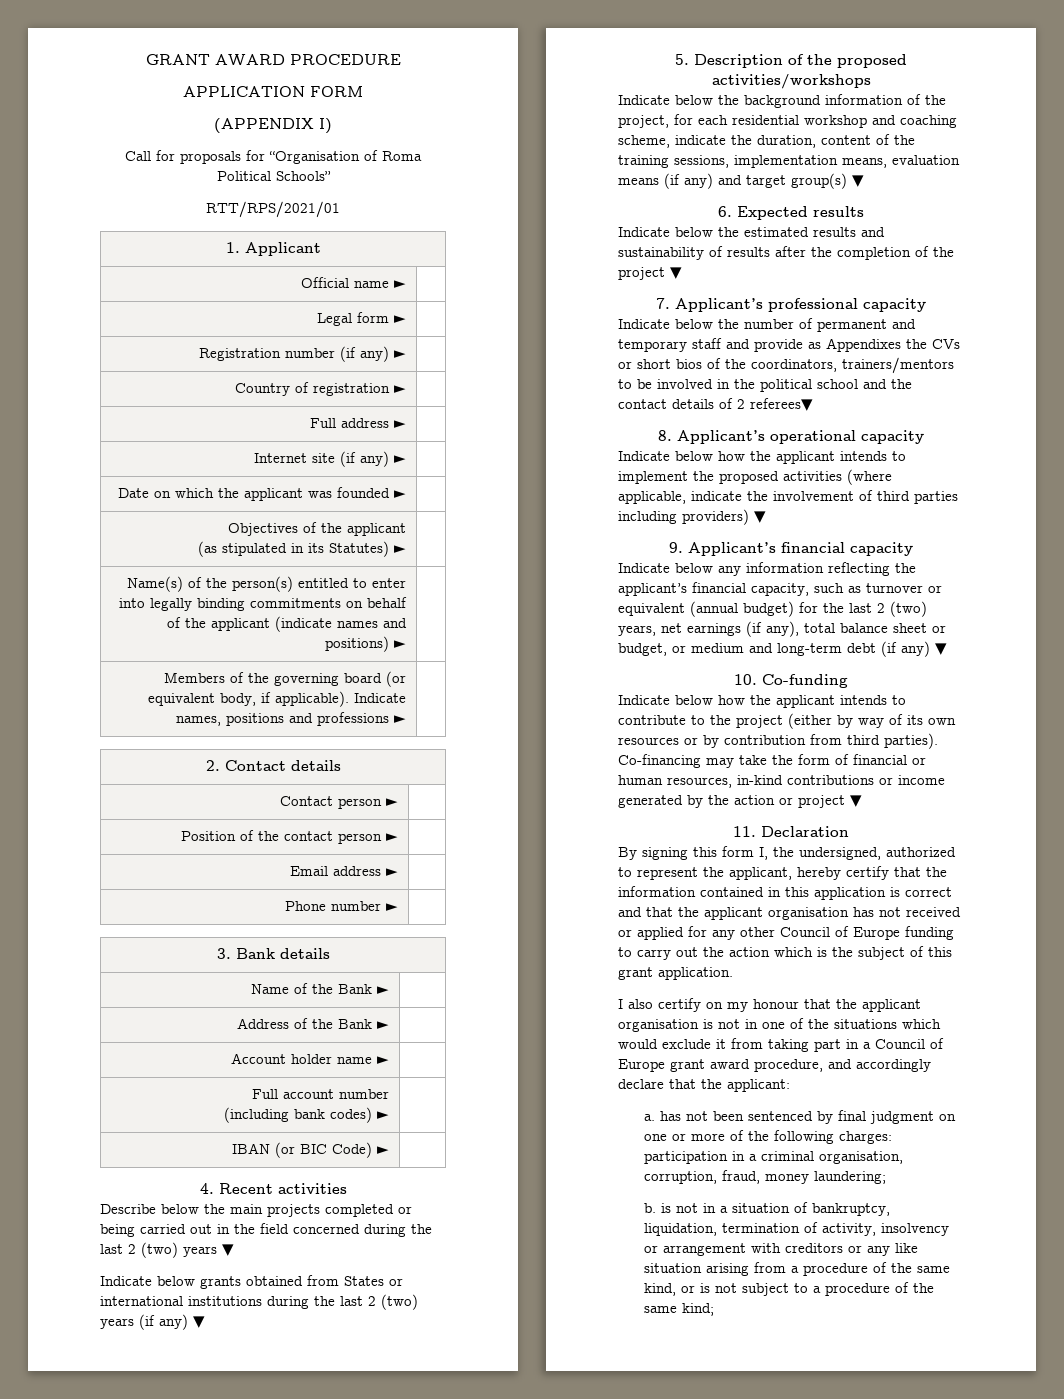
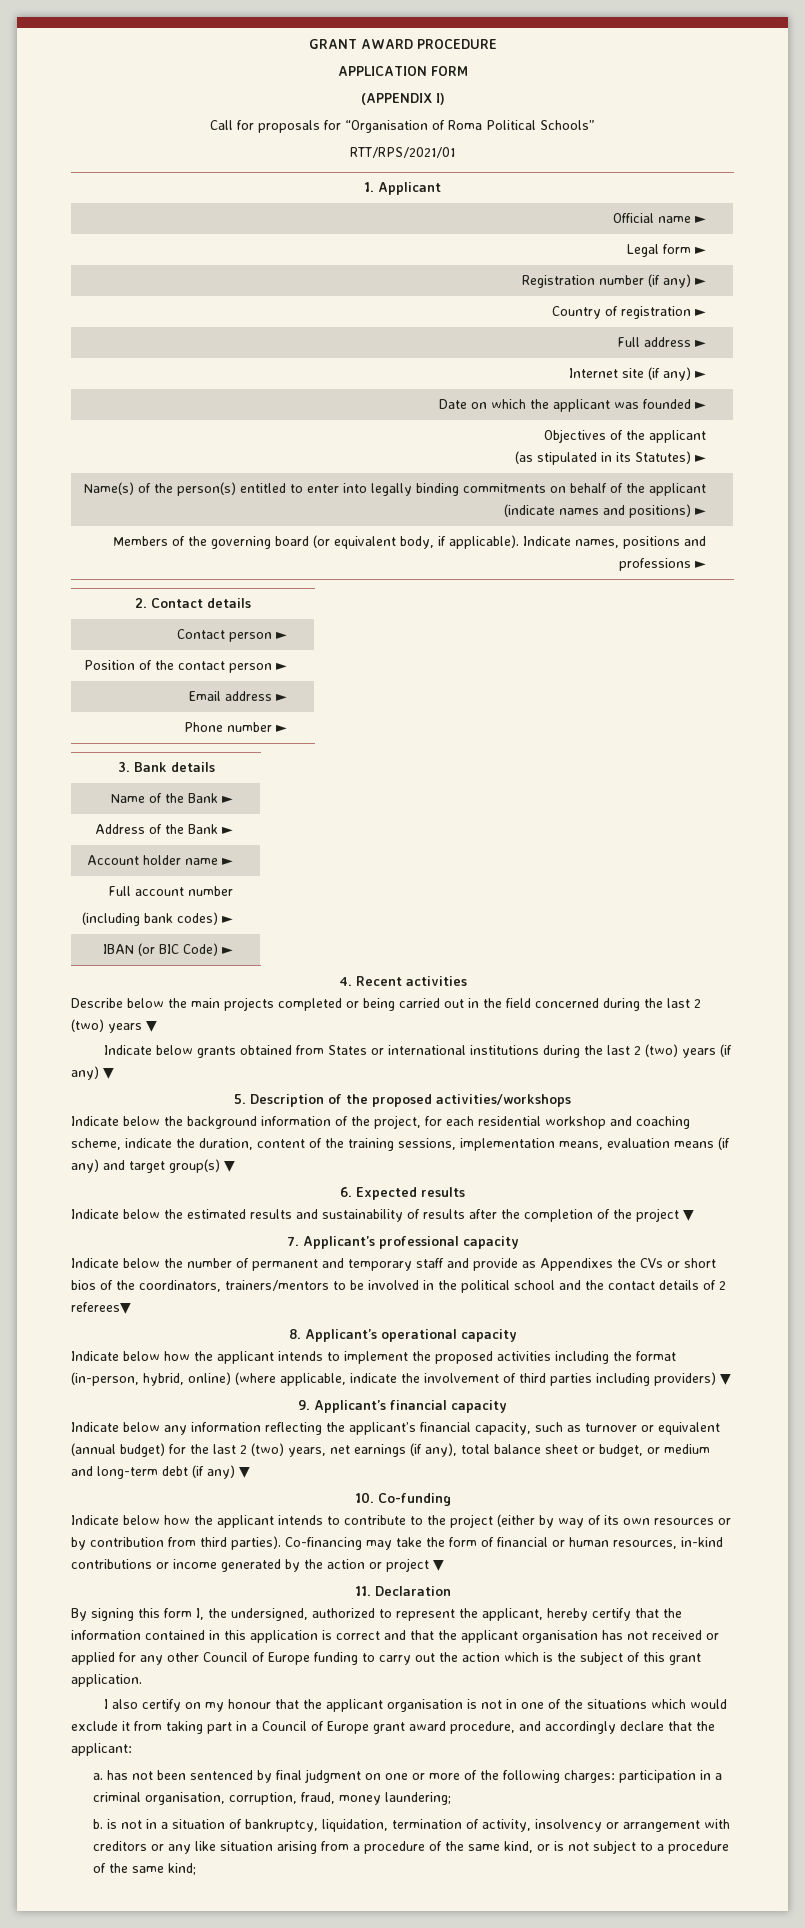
(842, 476) none -> [555,1351,676,1364] [71,1372,231,1386] including the format (in-person, hybrid, online)

